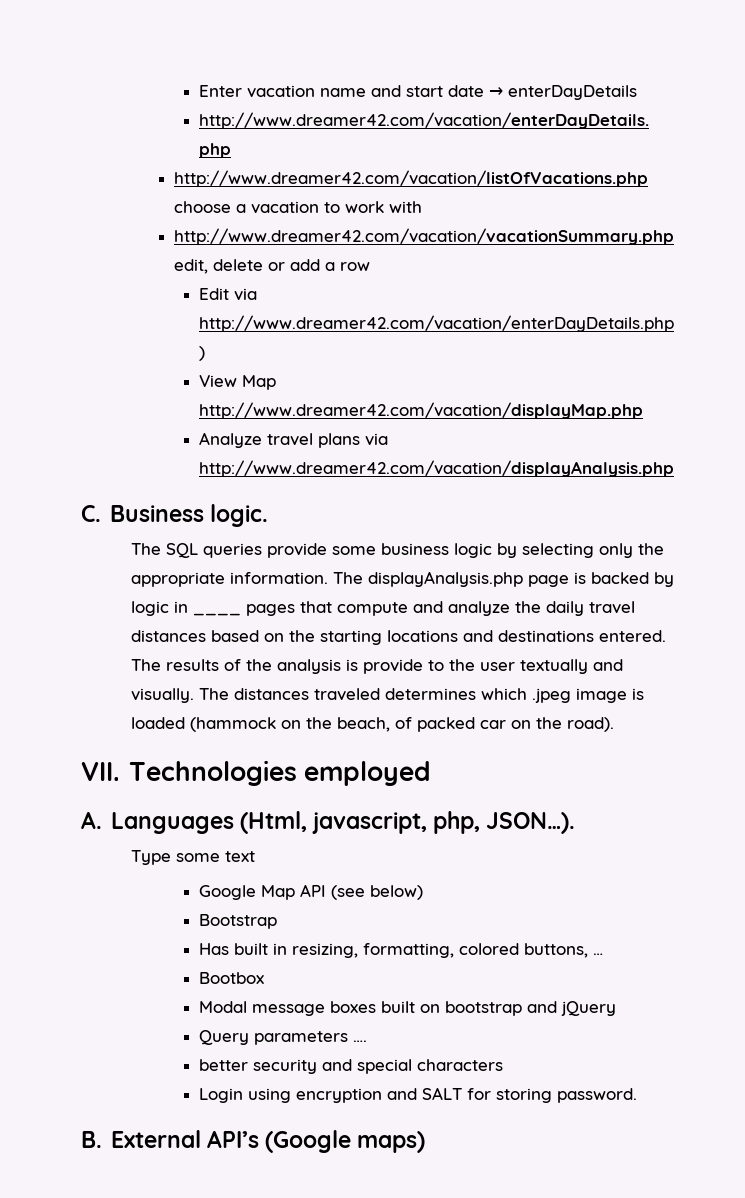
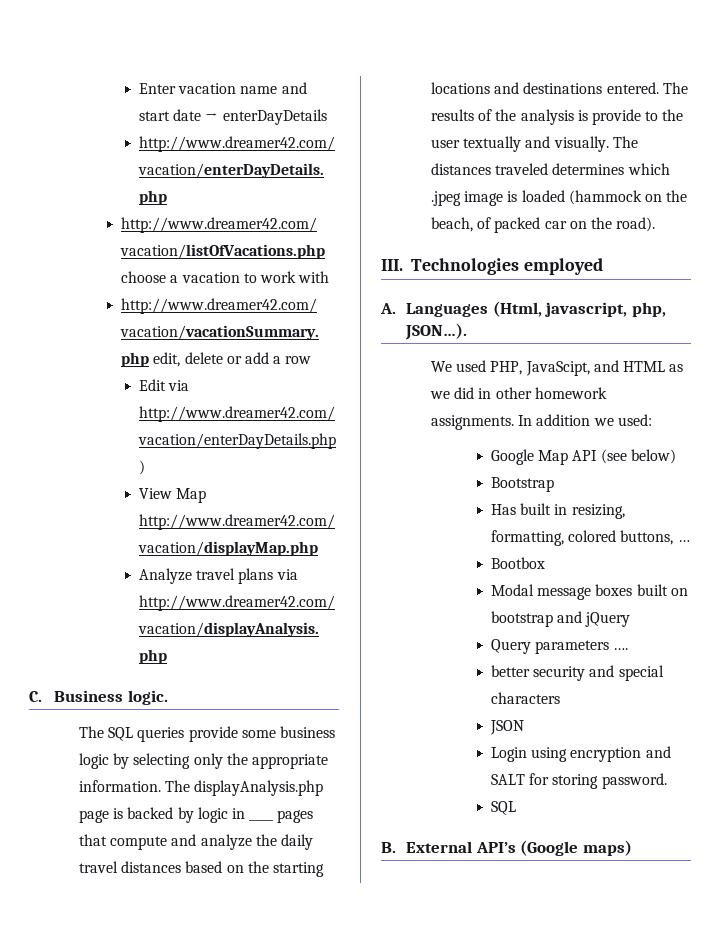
[81,762,120,781] VII. -> [381,259,403,271] III.
[130,850,255,865] Type some text -> [431,360,684,376] [430,387,607,399] [431,414,652,430] We used PHP, JavaScipt, and HTML as we did in other homework assignments. In addition we used:
(503, 1065) none -> [490,720,525,735] // JSON
(637, 1095) none -> [491,801,517,815] // SQL

